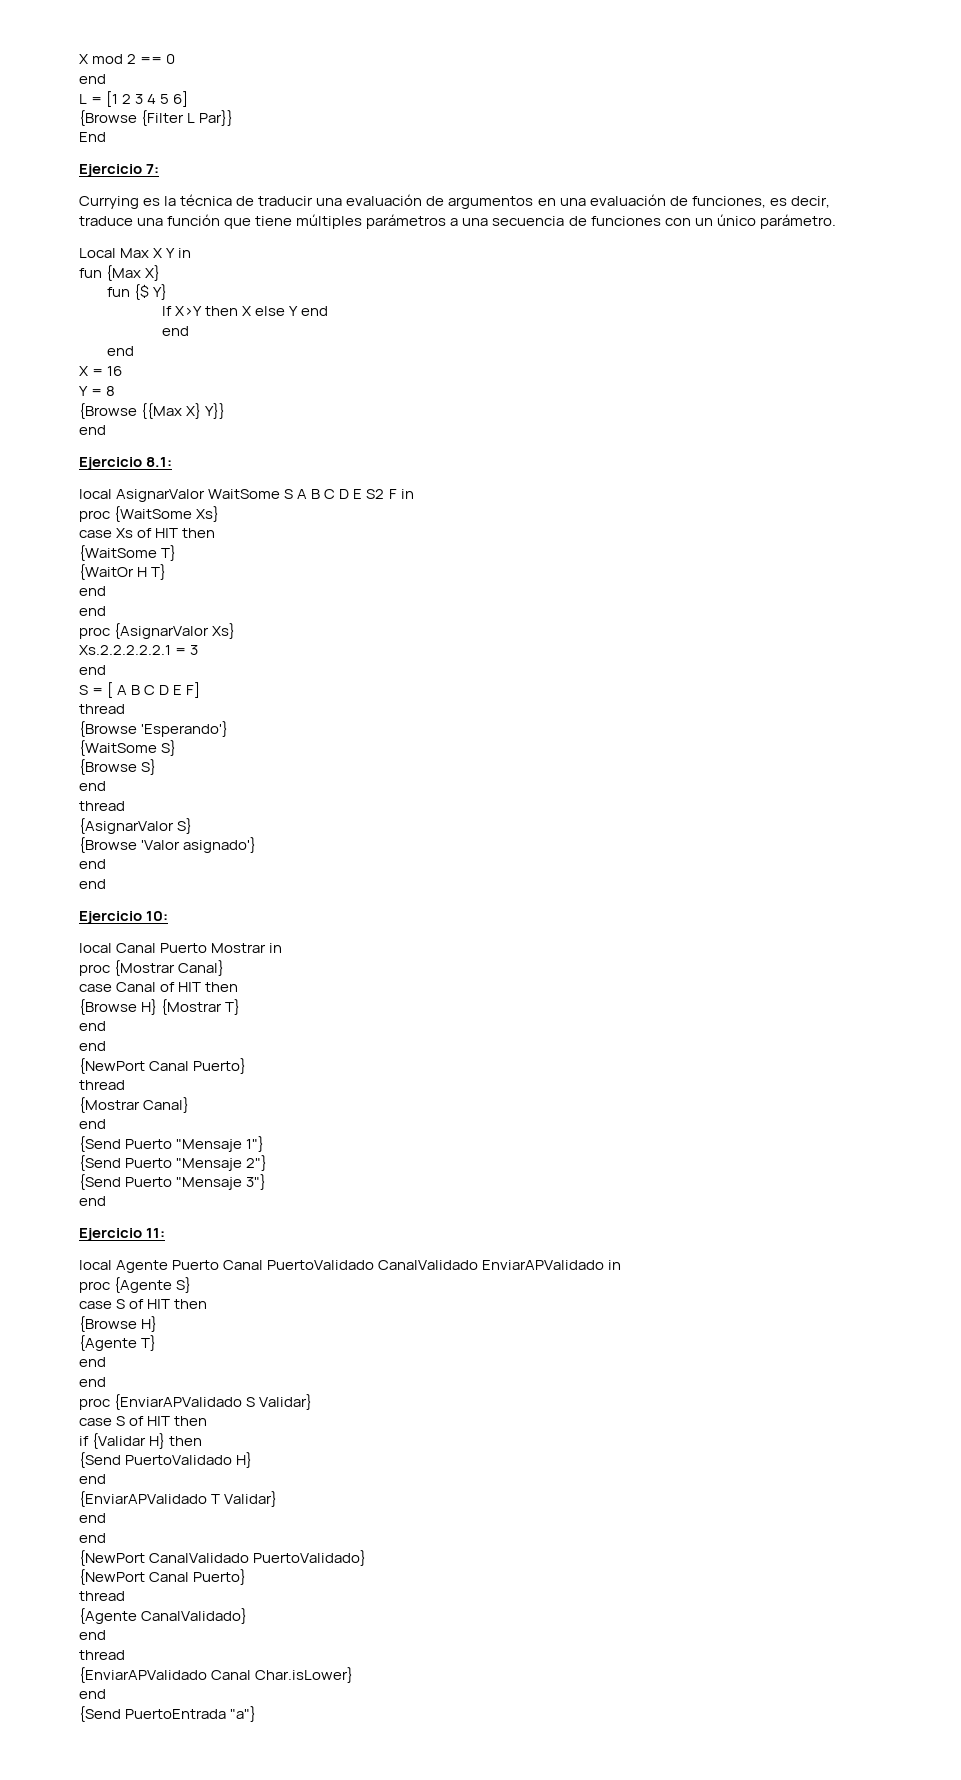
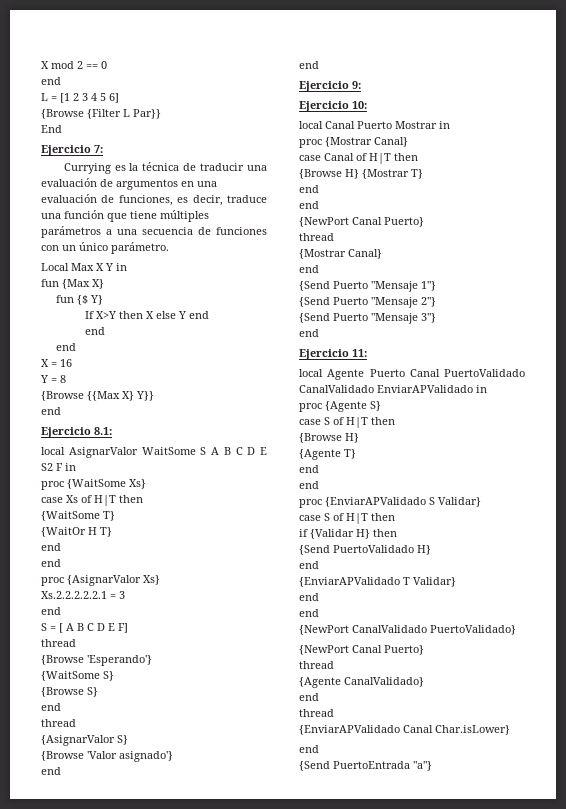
(106, 884) none -> [299,81,361,92] // Ejercicio 9:

